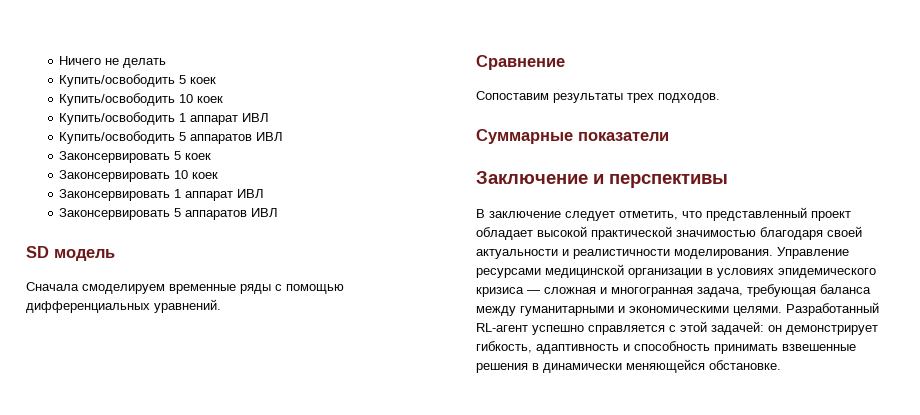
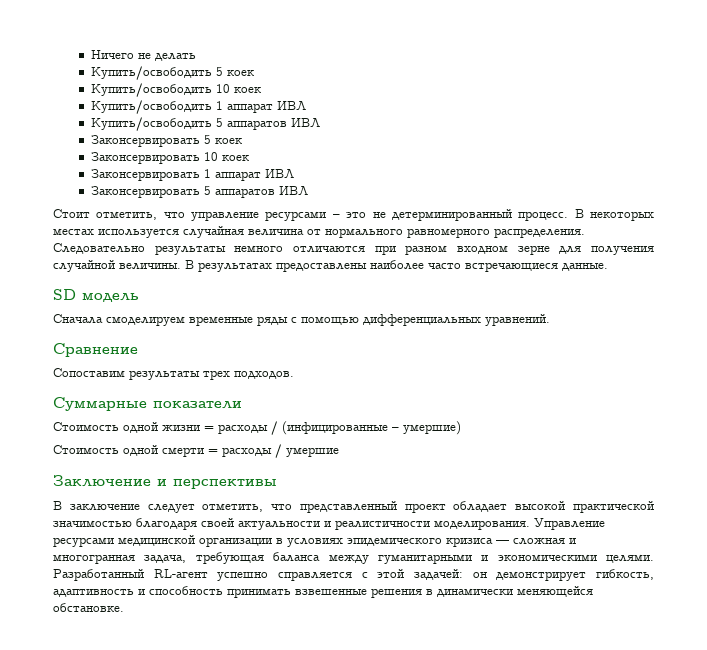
(279, 212) none -> [53,209,655,221] [53,226,585,238] [53,243,655,255] [53,260,608,272] // Стоит отметить, что управление ресурсами – это не детерминированный процесс. В некоторых местах используется случайная величина от нормального равномерного распределения. Следовательно результаты немного отличаются при разном входном зерне для получения случайной величины. В результатах предоставлены наиболее часто встречающиеся данные.
(669, 136) none -> [53,421,461,435] [53,444,339,458] // Стоимость одной жизни = расходы / (инфицированные – умершие) // Стоимость одной смерти = расходы / умершие

